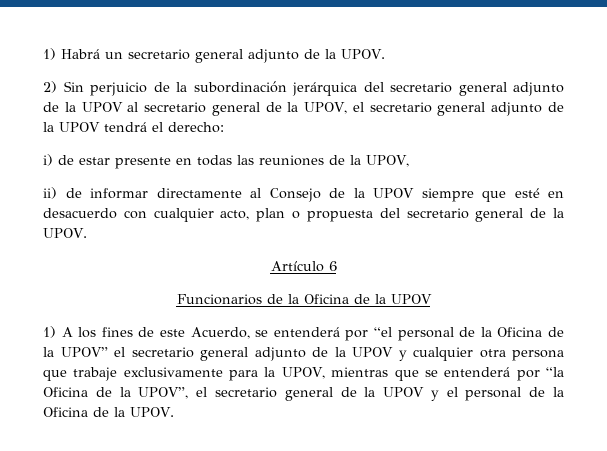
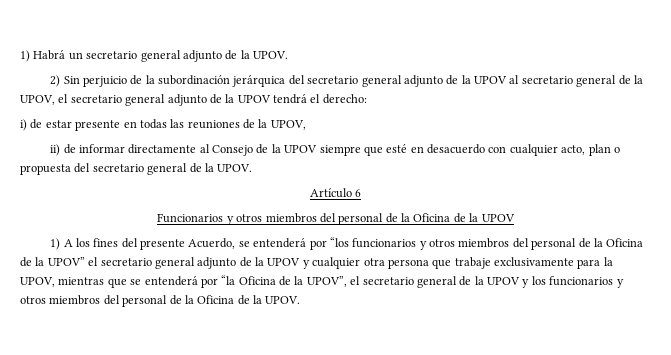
(262, 299) none -> [226,213,384,225] y otros miembros del personal
[138,327,185,337] de este -> [121,238,186,250] del presente
[374,327,392,337] “el -> [329,237,529,250] “los funcionarios y otros miembros del
[446,387,458,397] el -> [531,276,624,288] [20,295,120,305] los funcionarios y otros miembros del

